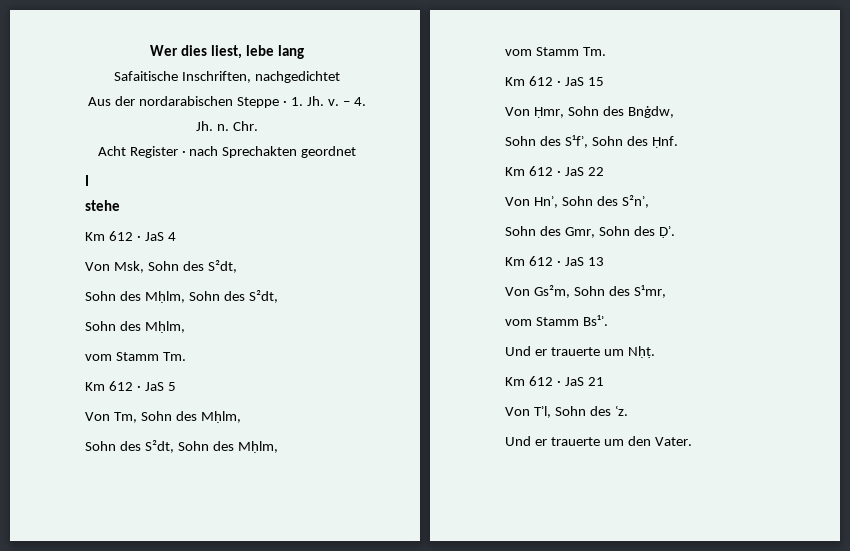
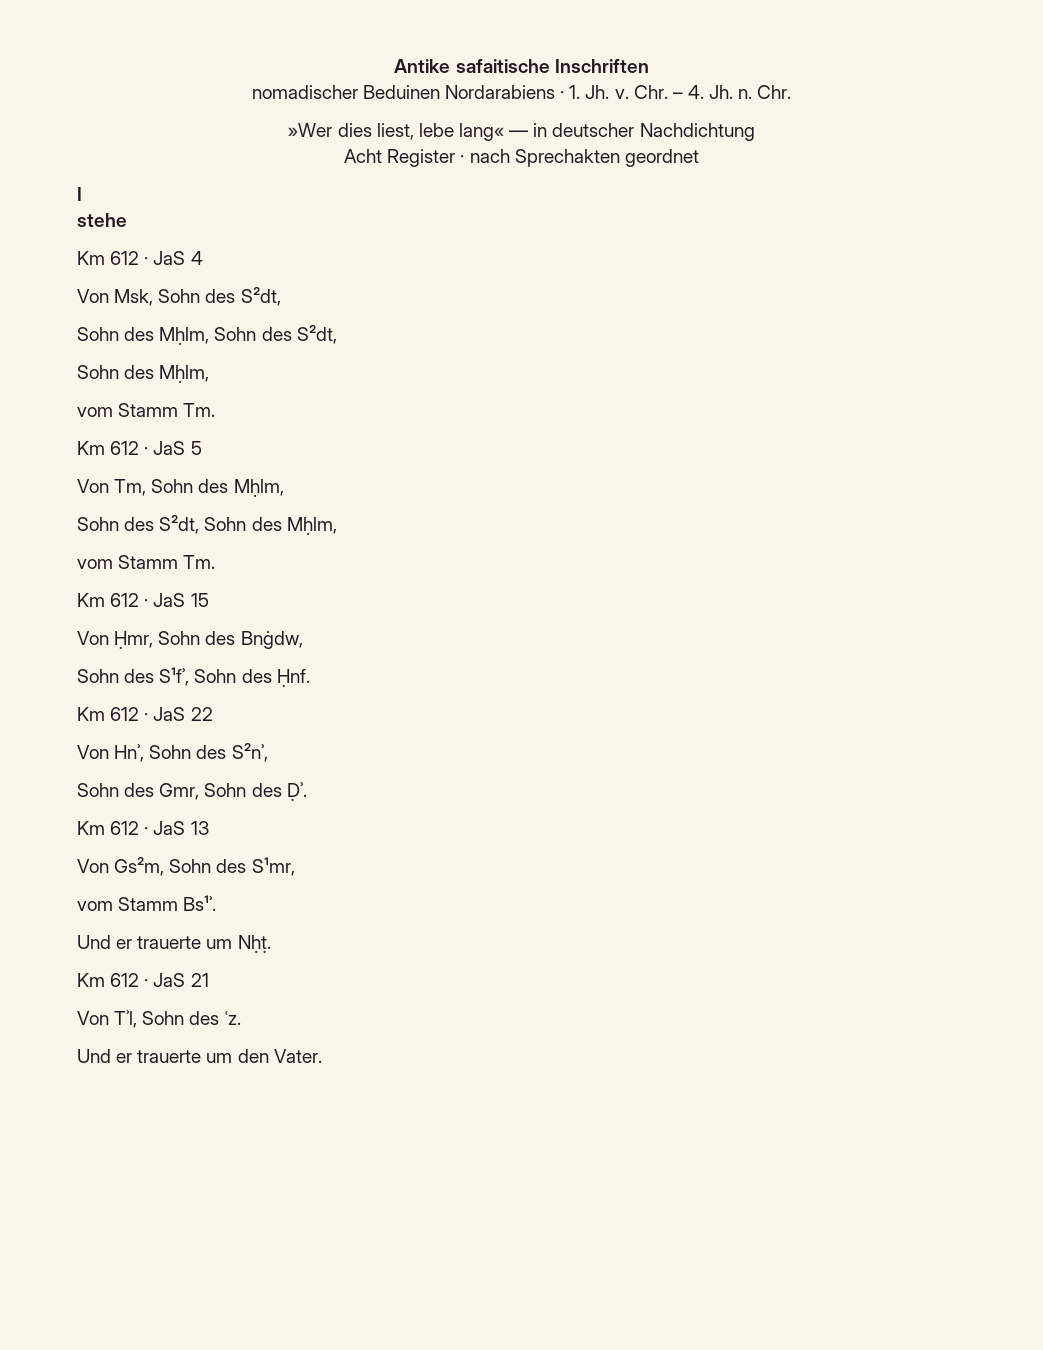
[150,45,304,59] [114,71,340,83] [88,96,280,108] Wer dies liest, lebe lang // Safaitische Inschriften, nachgedichtet // Aus der nordarabischen Steppe -> [394,59,649,73] [251,85,555,99] Antike safaitische Inschriften // nomadischer Beduinen Nordarabiens
(339, 102) none -> [633,85,668,99] Chr.
(258, 126) none -> [288,123,755,141] // »Wer dies liest, lebe lang« — in deutscher Nachdichtung

